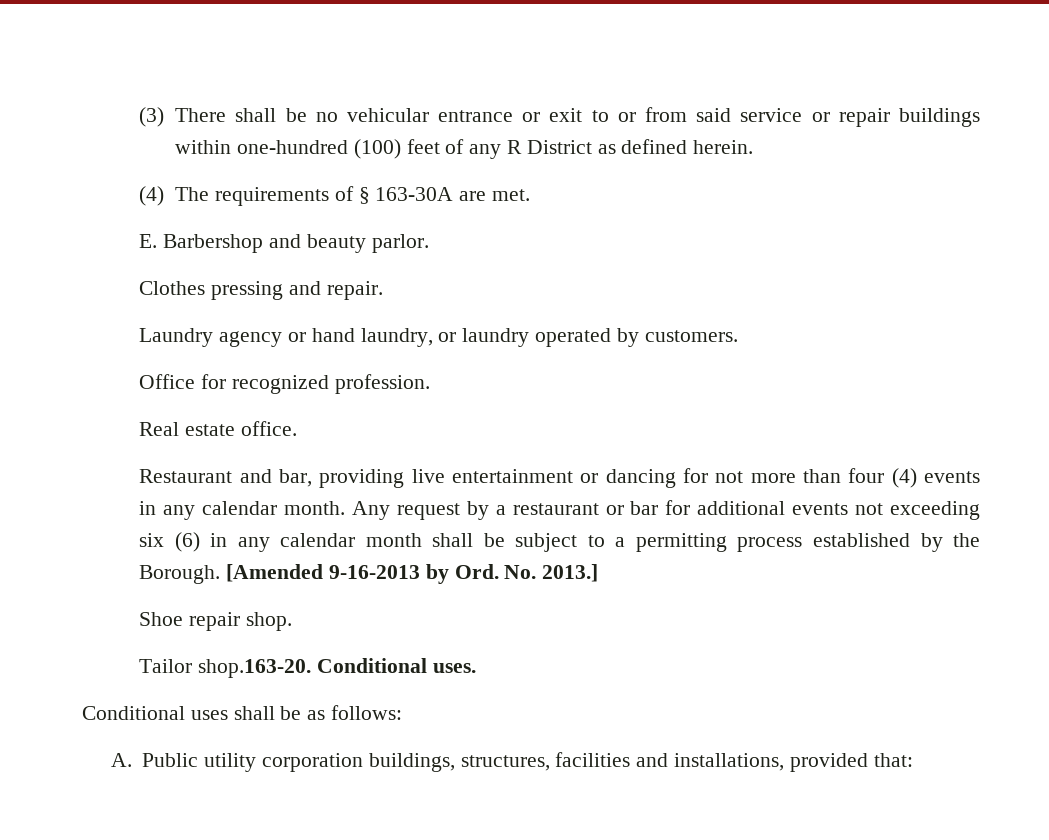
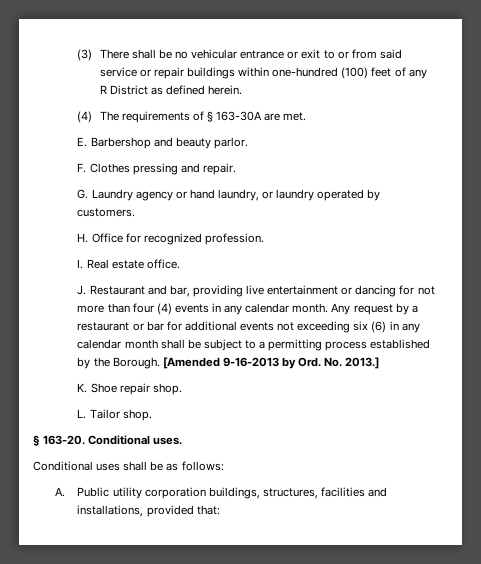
(429, 243) none -> [77,163,87,173] F.
(383, 290) none -> [77,189,89,199] G.
(738, 336) none -> [77,233,89,243] H.
(430, 384) none -> [77,259,84,269] I.
(298, 428) none -> [77,285,87,295] J.
(599, 573) none -> [77,383,88,393] K.
[139,659,312,678] Tailor shop.163-20. -> [77,409,152,421] [33,435,86,446] L. Tailor shop. // § 163-20.

